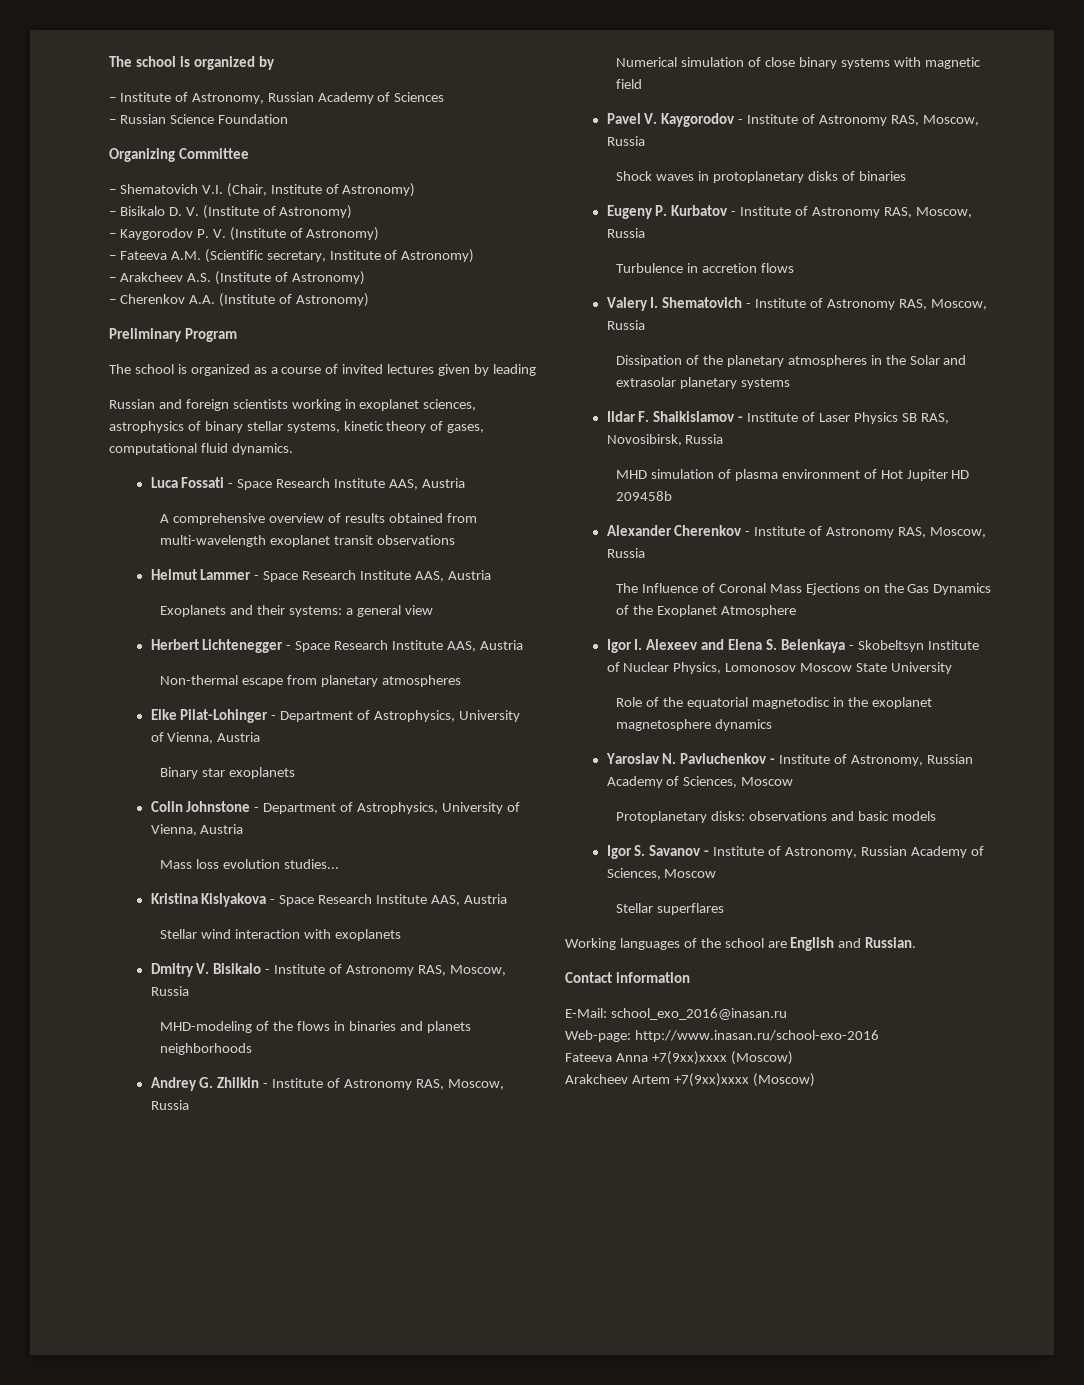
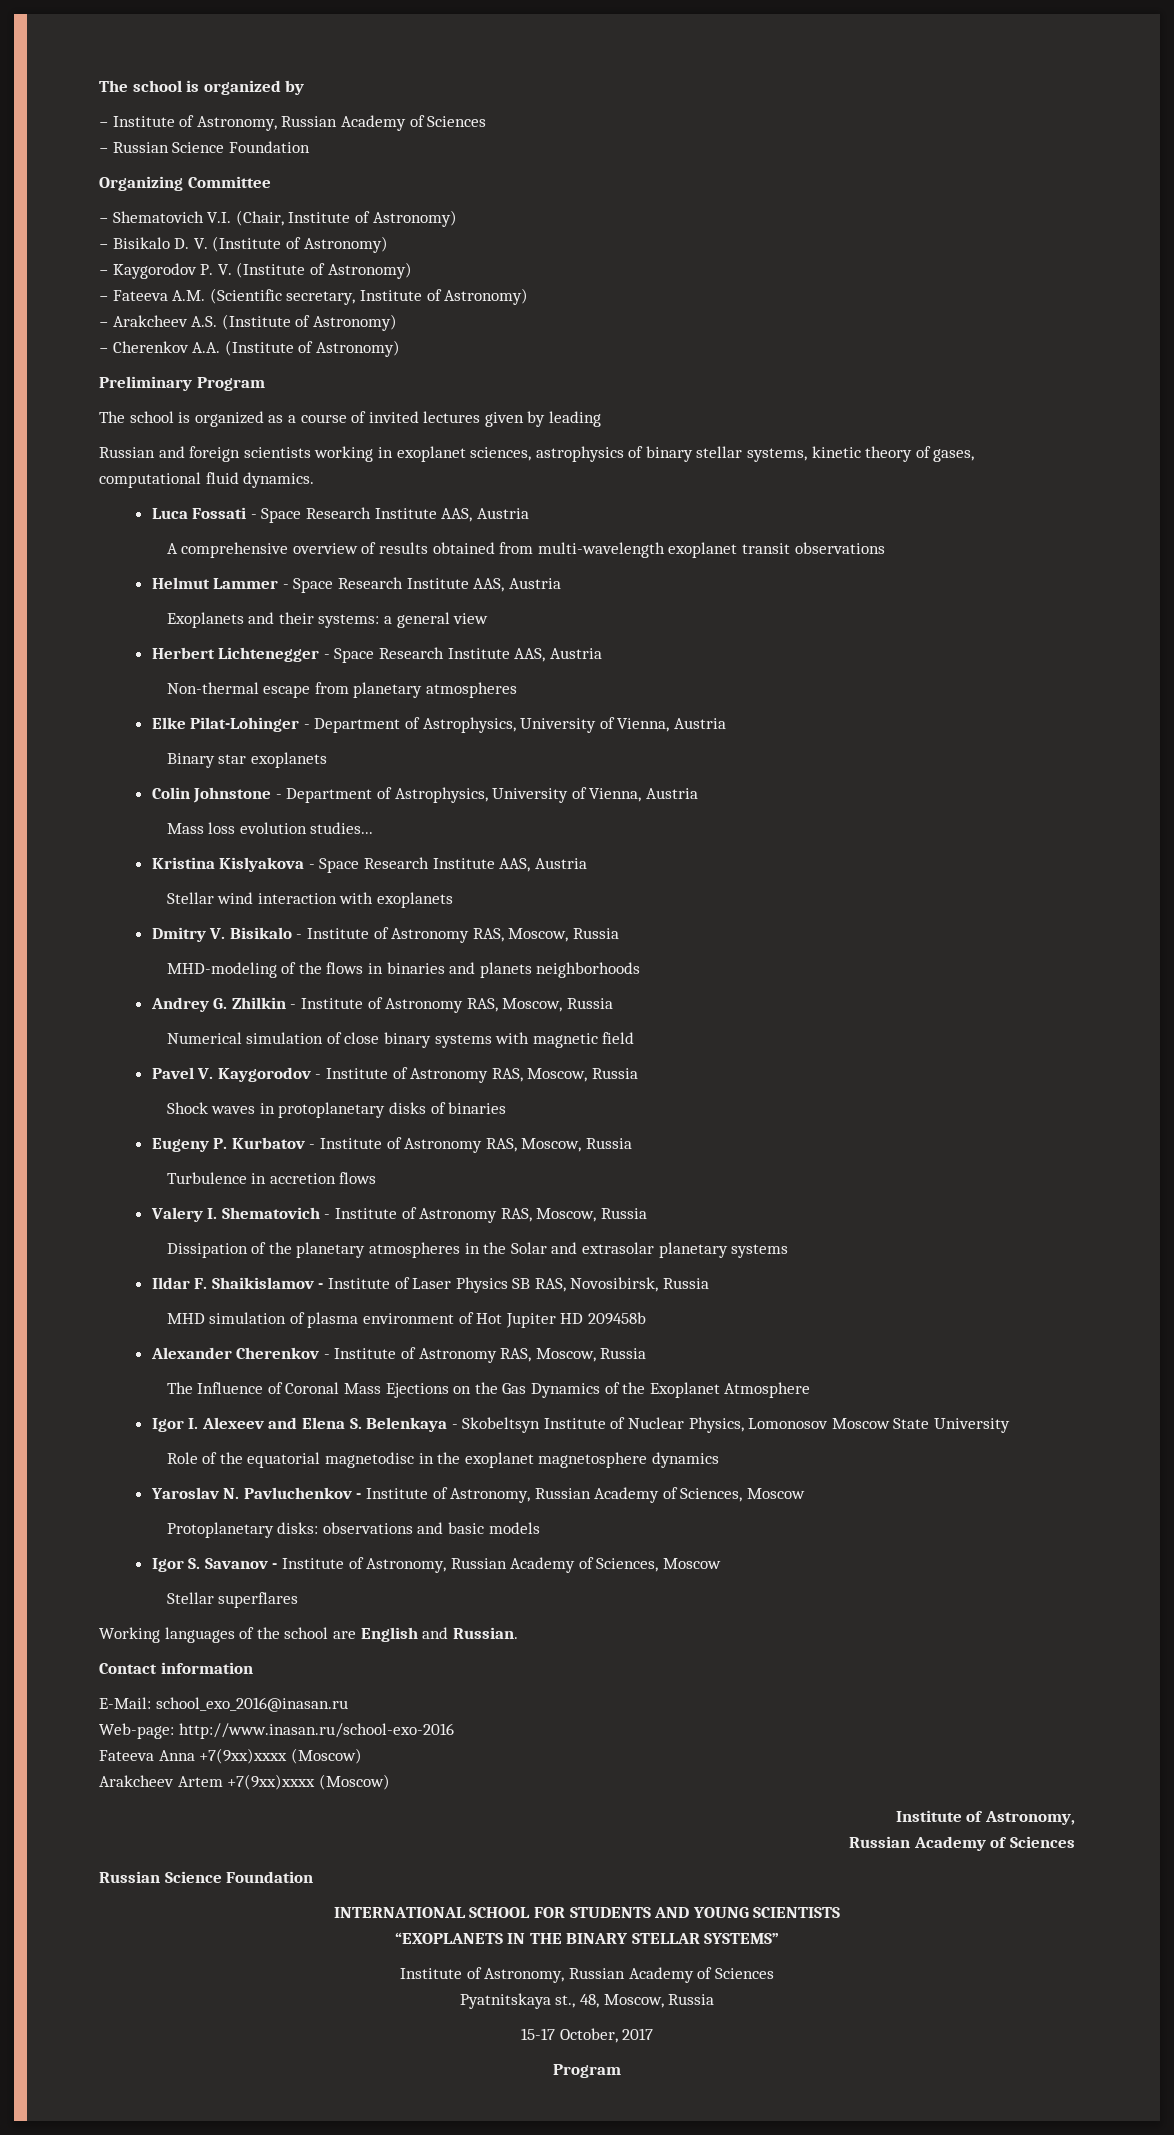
(815, 1080) none -> [895,1810,1075,1825] [849,1836,1075,1851] [99,1871,314,1883] [333,1907,841,1918] [394,1932,780,1944] [400,1967,774,1983] [459,1993,715,2009] [520,2028,654,2043] [553,2064,621,2078] // Institute of Astronomy, // Russian Academy of Sciences // Russian Science Foundation // INTERNATIONAL SCHOOL FOR STUDENTS AND YOUNG SCIENTISTS // “EXOPLANETS IN THE BINARY STELLAR SYSTEMS” // Institute of Astronomy, Russian Academy of Sciences // Pyatnitskaya st., 48, Moscow, Russia // 15-17 October, 2017 // Program

